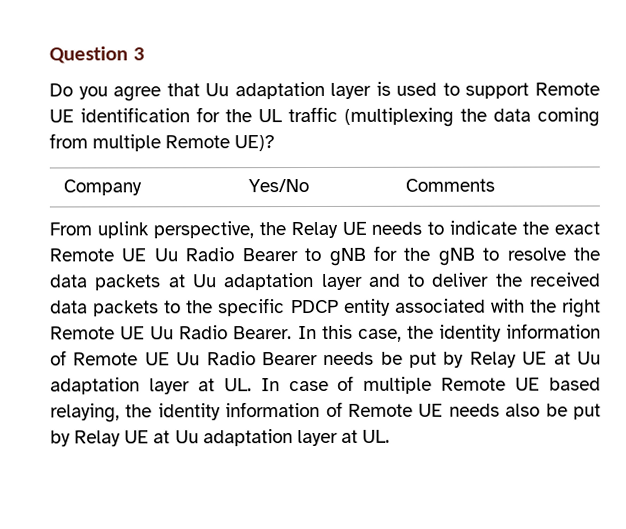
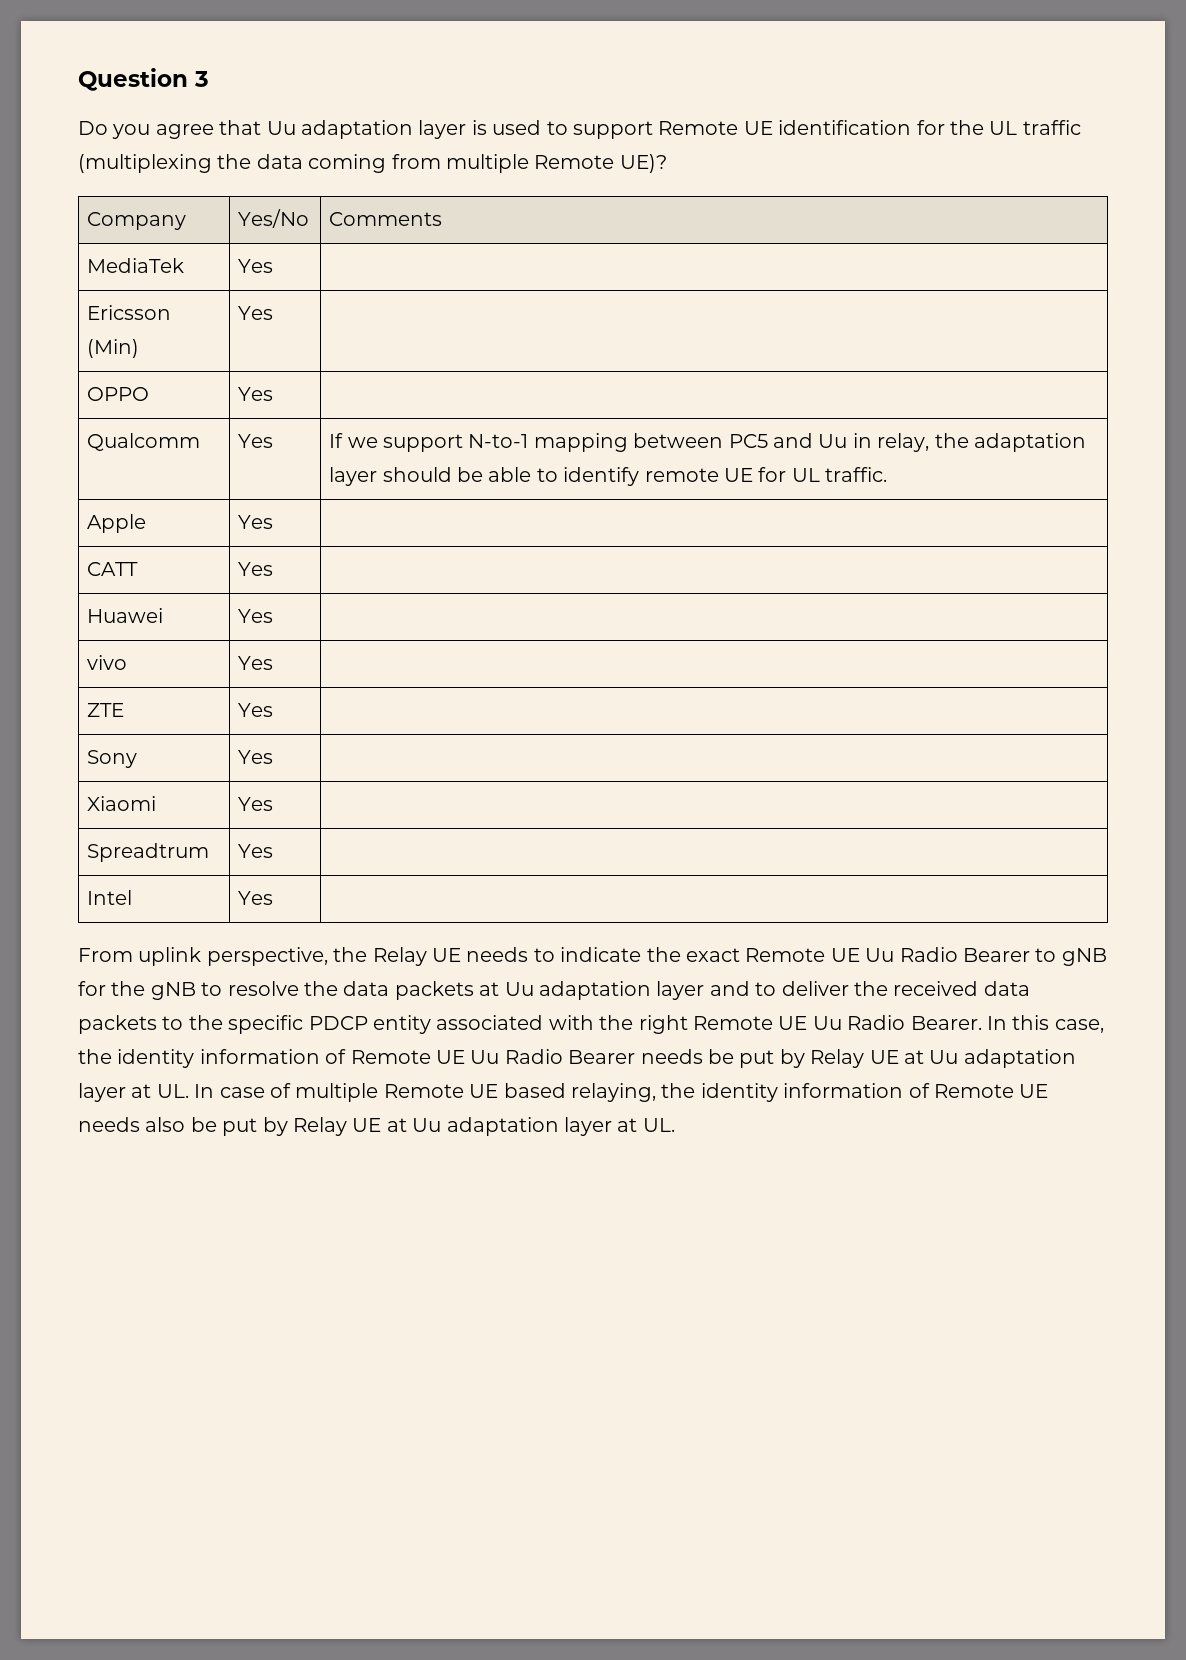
(496, 185) none -> [87,258,185,273] [238,259,274,273] [87,305,172,320] [87,339,140,358] [238,306,274,320] [87,387,150,401] [238,387,274,401] [87,433,201,451] [238,434,274,448] [329,433,1087,452] [329,467,888,486] [87,514,147,533] [238,515,274,529] [87,562,139,576] [238,562,274,576] [87,608,164,623] [238,609,274,623] [87,655,128,670] [238,656,274,670] [87,703,125,717] [238,703,274,717] [87,750,138,768] [238,750,274,764] [87,796,157,811] [238,797,274,811] [87,843,210,862] [238,844,274,858] [87,890,133,905] [238,891,274,905] // MediaTek | Yes | // Ericsson (Min) | Yes | // OPPO | Yes | // Qualcomm | Yes | If we support N-to-1 mapping between PC5 and Uu in relay, the adaptation layer should be able to identify remote UE for UL traffic. // Apple | Yes | // CATT | Yes | // Huawei | Yes | // vivo | Yes | // ZTE | Yes | // Sony | Yes | // Xiaomi | Yes | // Spreadtrum | Yes | // Intel | Yes |

